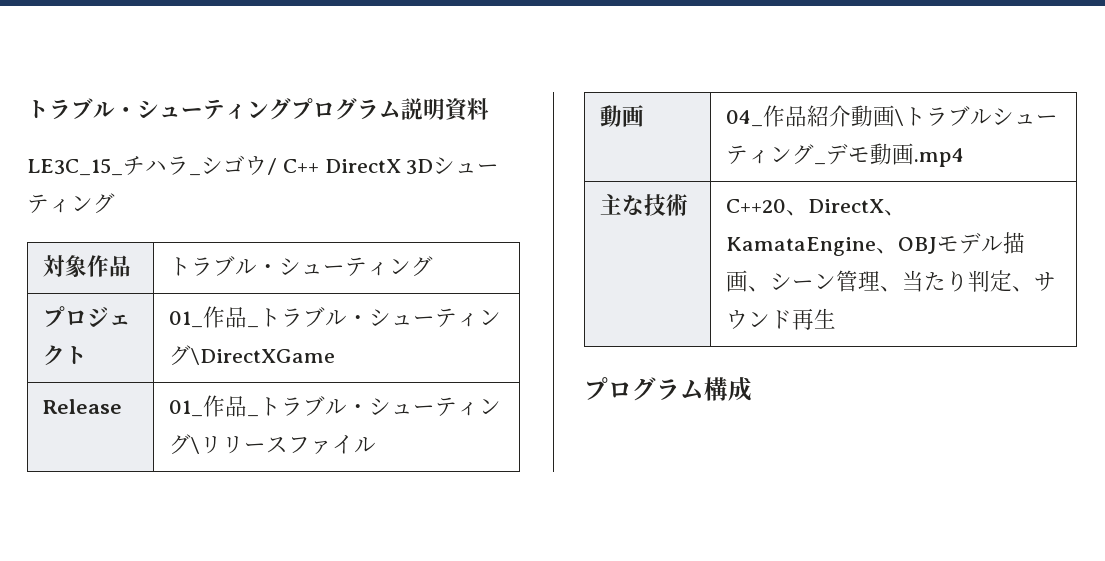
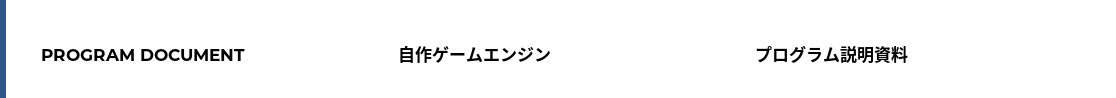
[27,98,291,120] トラブル・シューティング -> [41,49,245,61] [398,45,551,63] PROGRAM DOCUMENT // 自作ゲームエンジン //
[27,155,500,176] [27,193,115,214] [43,255,132,277] [169,256,434,277] [43,306,132,327] [43,345,88,366] [169,306,502,328] [169,345,336,366] [43,399,123,414] [169,395,502,417] [169,434,377,455] [600,105,645,127] [726,105,1059,127] [726,143,965,167] [600,194,689,216] [726,199,907,216] [726,232,1026,256] [726,270,1057,292] [726,308,837,330] [584,377,752,401] // LE3C_15_チハラ_シゴウ/ C++ DirectX 3Dシューティング // 対象作品 | トラブル・シューティング // プロジェクト | 01_作品_トラブル・シューティング\DirectXGame // Release | 01_作品_トラブル・シューティング\リリースファイル // 動画 | 04_作品紹介動画\トラブルシューティング_デモ動画.mp4 // 主な技術 | C++20、DirectX、KamataEngine、OBJモデル描画、シーン管理、当たり判定、サウンド再生 // プログラム構成 -> (908, 54) none

